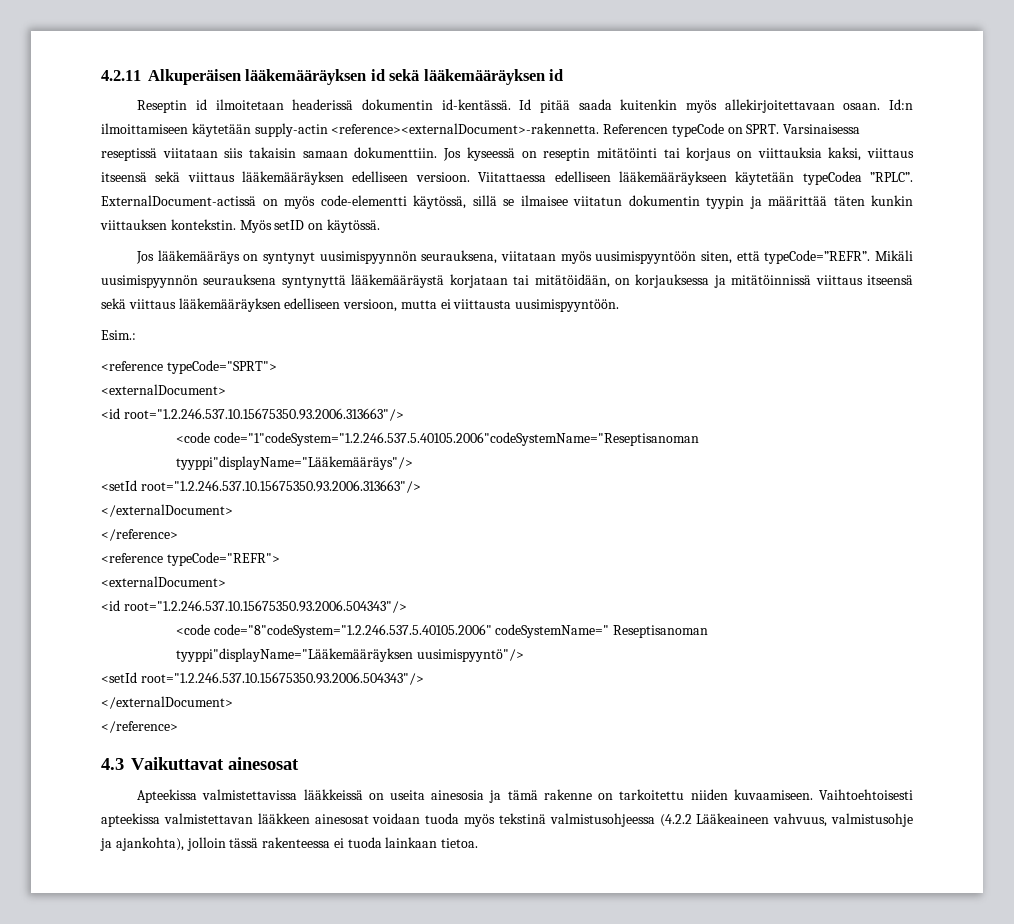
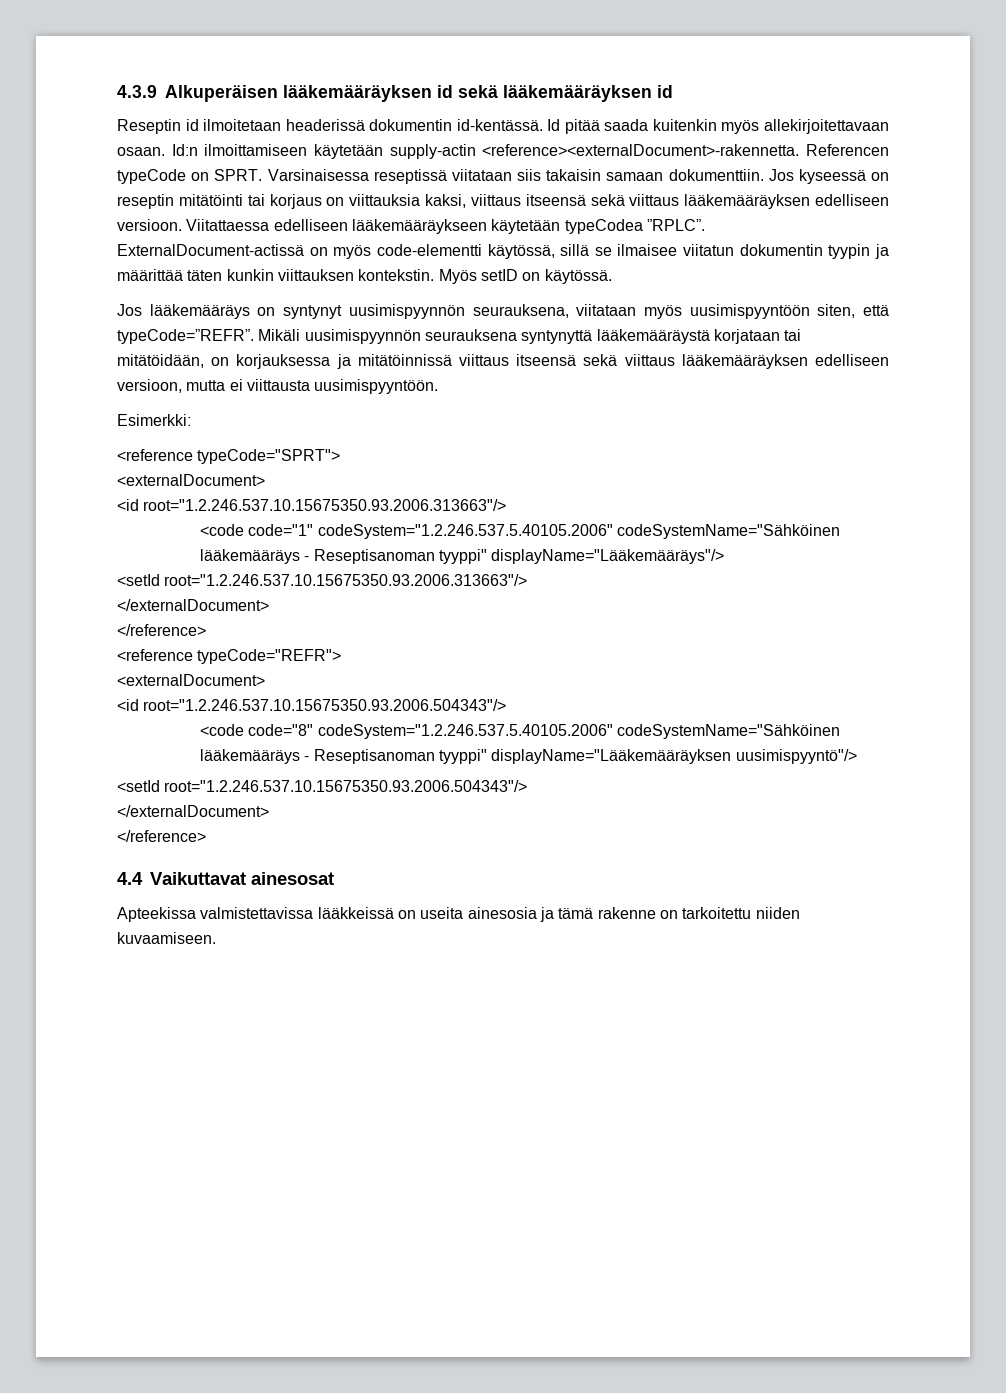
[101,70,141,81] 4.2.11 -> [117,85,157,98] 4.3.9
[101,330,136,340] Esim.: -> [117,414,191,426] Esimerkki:
[213,432,699,446] [175,456,413,470] code="1"codeSystem="1.2.246.537.5.40105.2006"codeSystemName="Reseptisanoman tyyppi"displayName="Lääkemääräys"/> -> [248,524,841,539] [200,549,725,564] code="1" codeSystem="1.2.246.537.5.40105.2006" codeSystemName="Sähköinen lääkemääräys - Reseptisanoman tyyppi" displayName="Lääkemääräys"/>
[213,624,709,638] [175,648,413,662] code="8"codeSystem="1.2.246.537.5.40105.2006" codeSystemName=" Reseptisanoman tyyppi"displayName="Lääkemääräyksen -> [248,724,841,739] [200,749,732,764] code="8" codeSystem="1.2.246.537.5.40105.2006" codeSystemName="Sähköinen lääkemääräys - Reseptisanoman tyyppi" displayName="Lääkemääräyksen
[101,758,124,770] 4.3 -> [117,872,143,885] 4.4
[818,789,913,800] [101,813,913,827] [100,837,479,851] Vaihtoehtoisesti apteekissa valmistettavan lääkkeen ainesosat voidaan tuoda myös tekstinä valmistusohjeessa (4.2.2 Lääkeaineen vahvuus, valmistusohje ja ajankohta), jolloin tässä rakenteessa ei tuoda lainkaan tietoa. -> (216, 938) none

